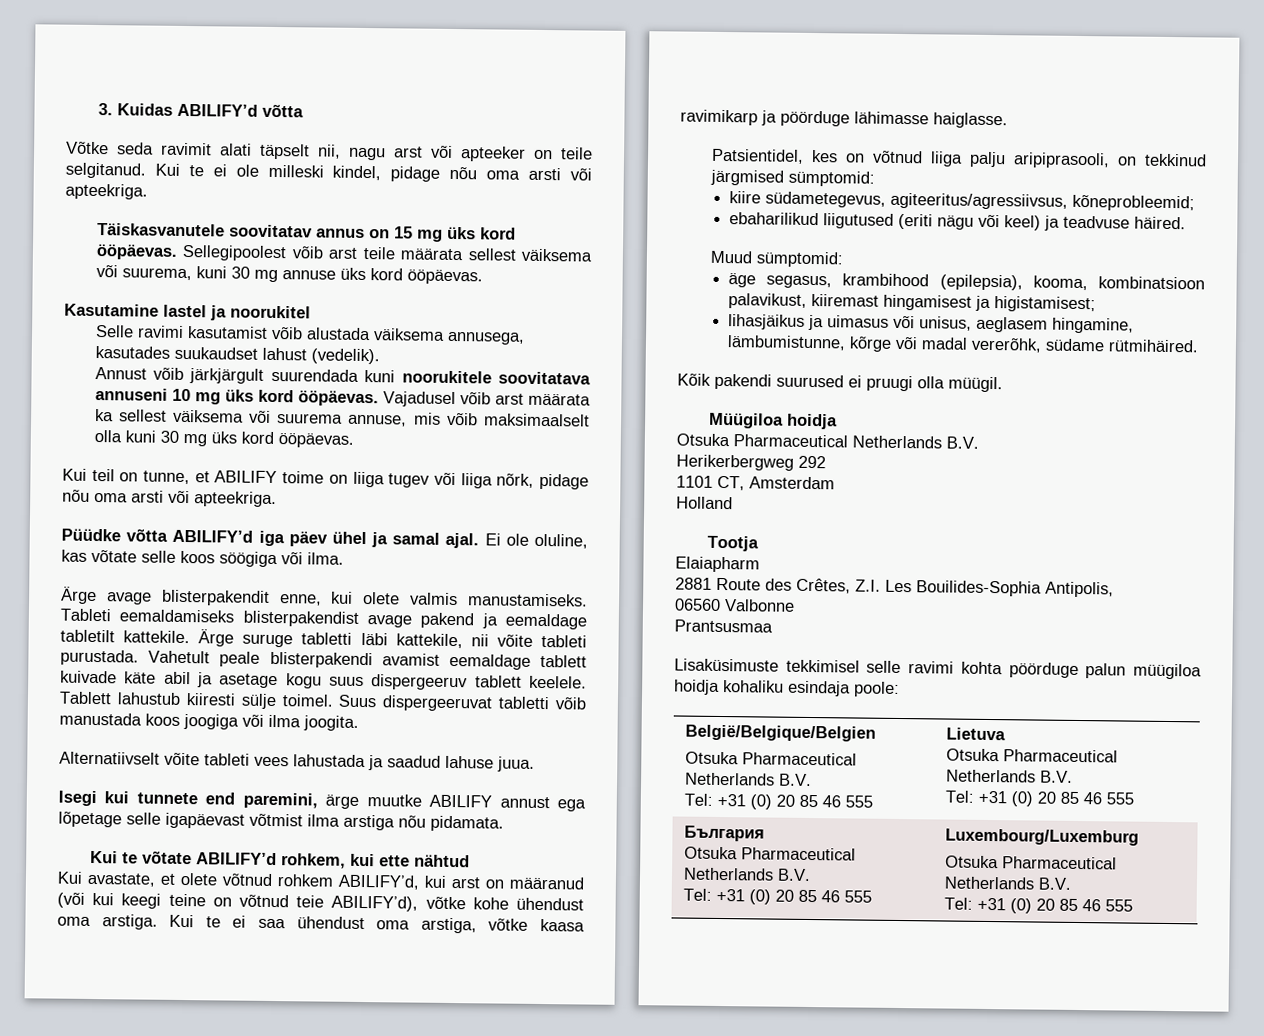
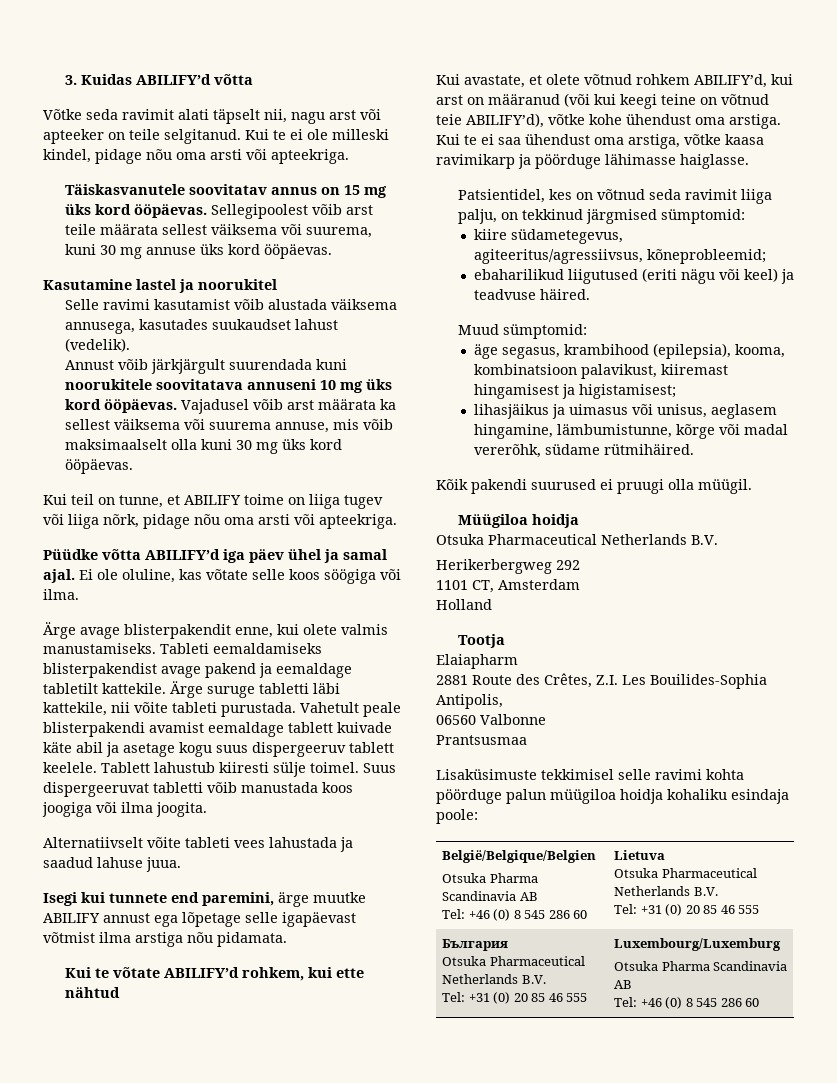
[929,151,1110,169] liiga palju aripiprasooli, -> [648,189,772,204] [457,209,497,224] seda ravimit liiga palju,
[742,752,858,766] [685,772,813,787] [684,793,874,810] Pharmaceutical Netherlands B.V. // Tel: +31 (0) 20 85 46 555 -> [489,873,538,883] [442,891,538,901] [442,909,588,921] Pharma Scandinavia AB // Tel: +46 (0) 8 545 286 60
[1002,856,1118,870] [944,876,1073,890] [944,897,1134,914] Pharmaceutical Netherlands B.V. // Tel: +31 (0) 20 85 46 555 -> [661,961,788,971] [614,980,633,989] [614,997,760,1009] Pharma Scandinavia AB // Tel: +46 (0) 8 545 286 60

